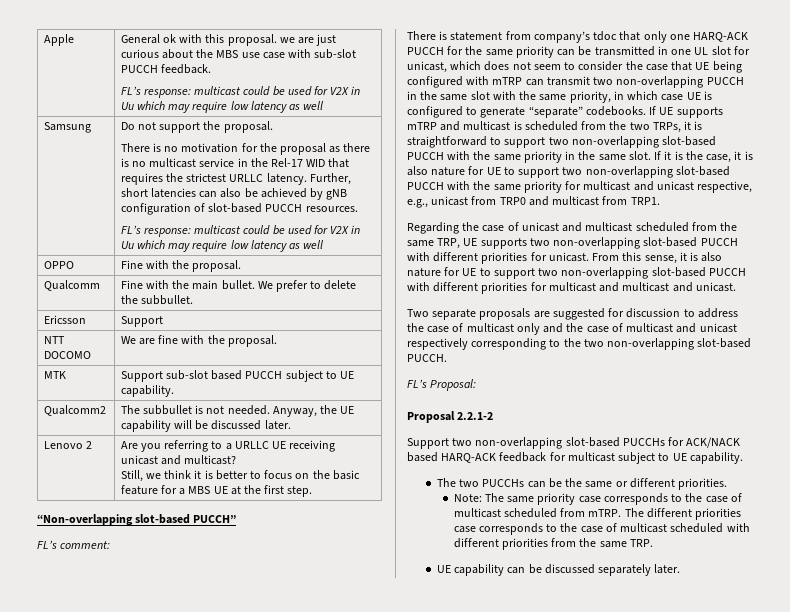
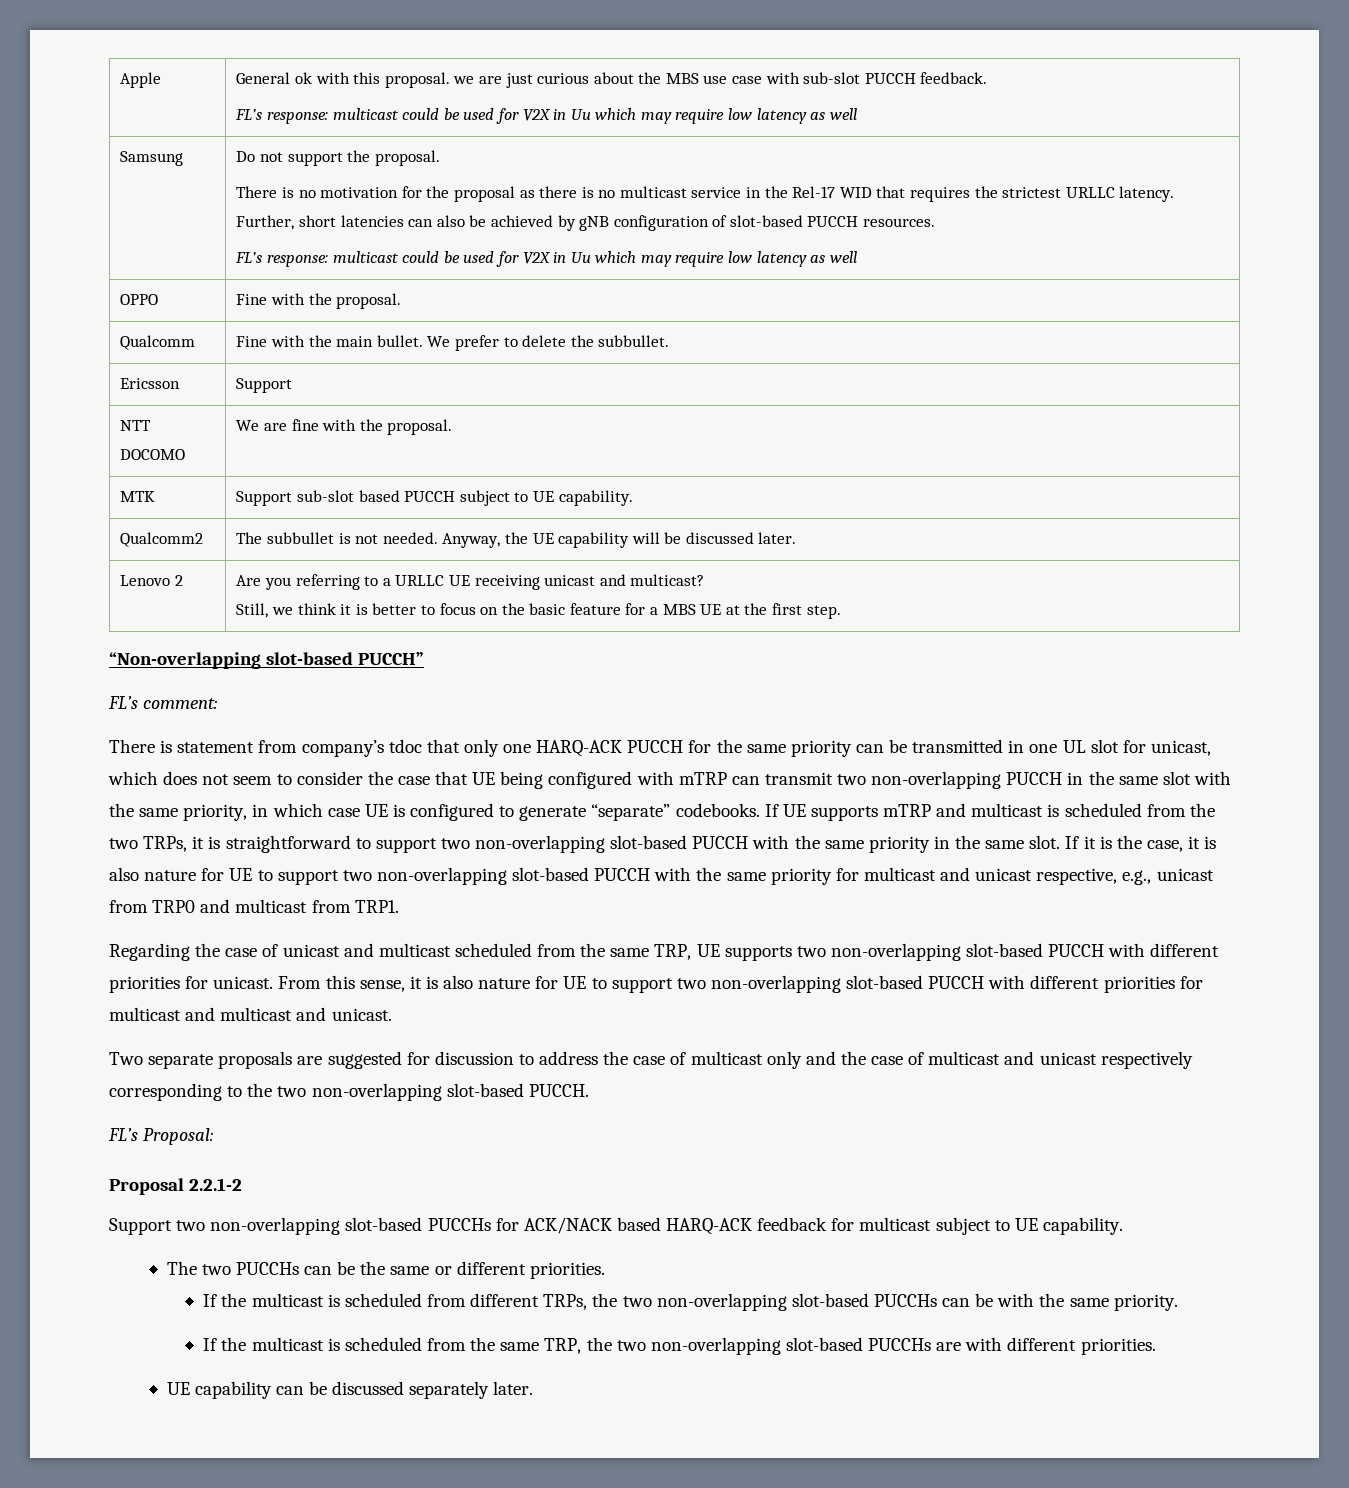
[453,493,742,505] [453,508,742,520] [453,523,750,535] [453,538,653,550] Note: The same priority case corresponds to the case of multicast scheduled from mTRP. The different priorities case corresponds to the case of multicast scheduled with different priorities from the same TRP. -> [203,1293,1178,1311] [203,1337,1156,1355] If the multicast is scheduled from different TRPs, the two non-overlapping slot-based PUCCHs can be with the same priority. // If the multicast is scheduled from the same TRP, the two non-overlapping slot-based PUCCHs are with different priorities.

